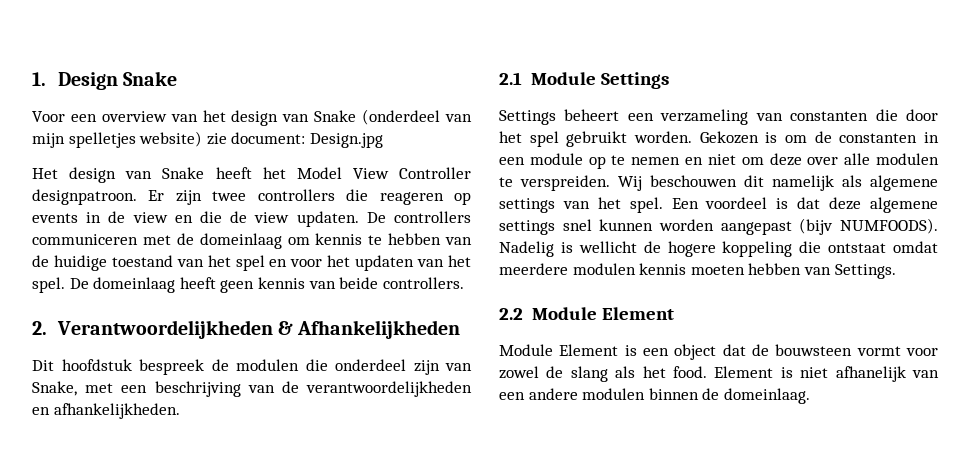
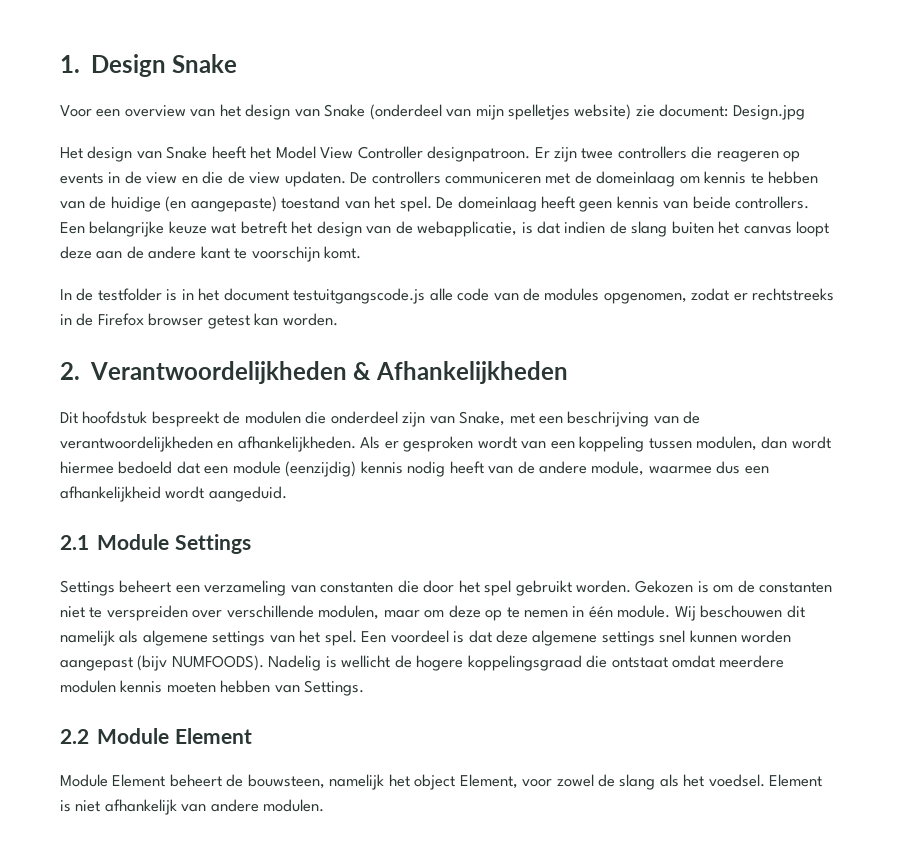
(107, 263) none -> [165,196,277,212] (en aangepaste)
[235,255,472,271] spel en voor het updaten van het -> (396, 202) none
(464, 283) none -> [60,221,830,237] [60,246,362,262] [60,288,835,304] [60,313,338,329] Een belangrijke keuze wat betreft het design van de webapplicatie, is dat indien de slang buiten het canvas loopt deze aan de andere kant te voorschijn komt. // In de testfolder is in het document testuitgangscode.js alle code van de modules opgenomen, zodat er rechtstreeks in de Firefox browser getest kan worden.
[139,359,204,375] bespreek -> [151,411,219,427] bespreekt
(180, 411) none -> [360,436,831,452] [60,461,769,477] [60,486,287,502] Als er gesproken wordt van een koppeling tussen modulen, dan wordt hiermee bedoeld dat een module (eenzijdig) kennis nodig heeft van de andere module, waarmee dus een afhankelijkheid wordt aangeduid.
[924,132,939,143] [499,153,939,169] [499,175,610,191] in een module op te nemen en niet om deze over alle modulen te verspreiden. -> [60,605,671,621] niet te verspreiden over verschillende modulen, maar om deze op te nemen in één module.
[722,241,793,257] koppeling -> [467,655,582,671] koppelingsgraad
[624,344,901,360] is een object dat de bouwsteen vormt -> [169,774,518,790] beheert de bouwsteen, namelijk het object Element,
[673,366,707,378] food. -> [708,774,765,787] voedsel.
[835,366,939,382] [499,388,810,404] afhanelijk van een andere modulen binnen de domeinlaag. -> [104,799,325,815] afhankelijk van andere modulen.

